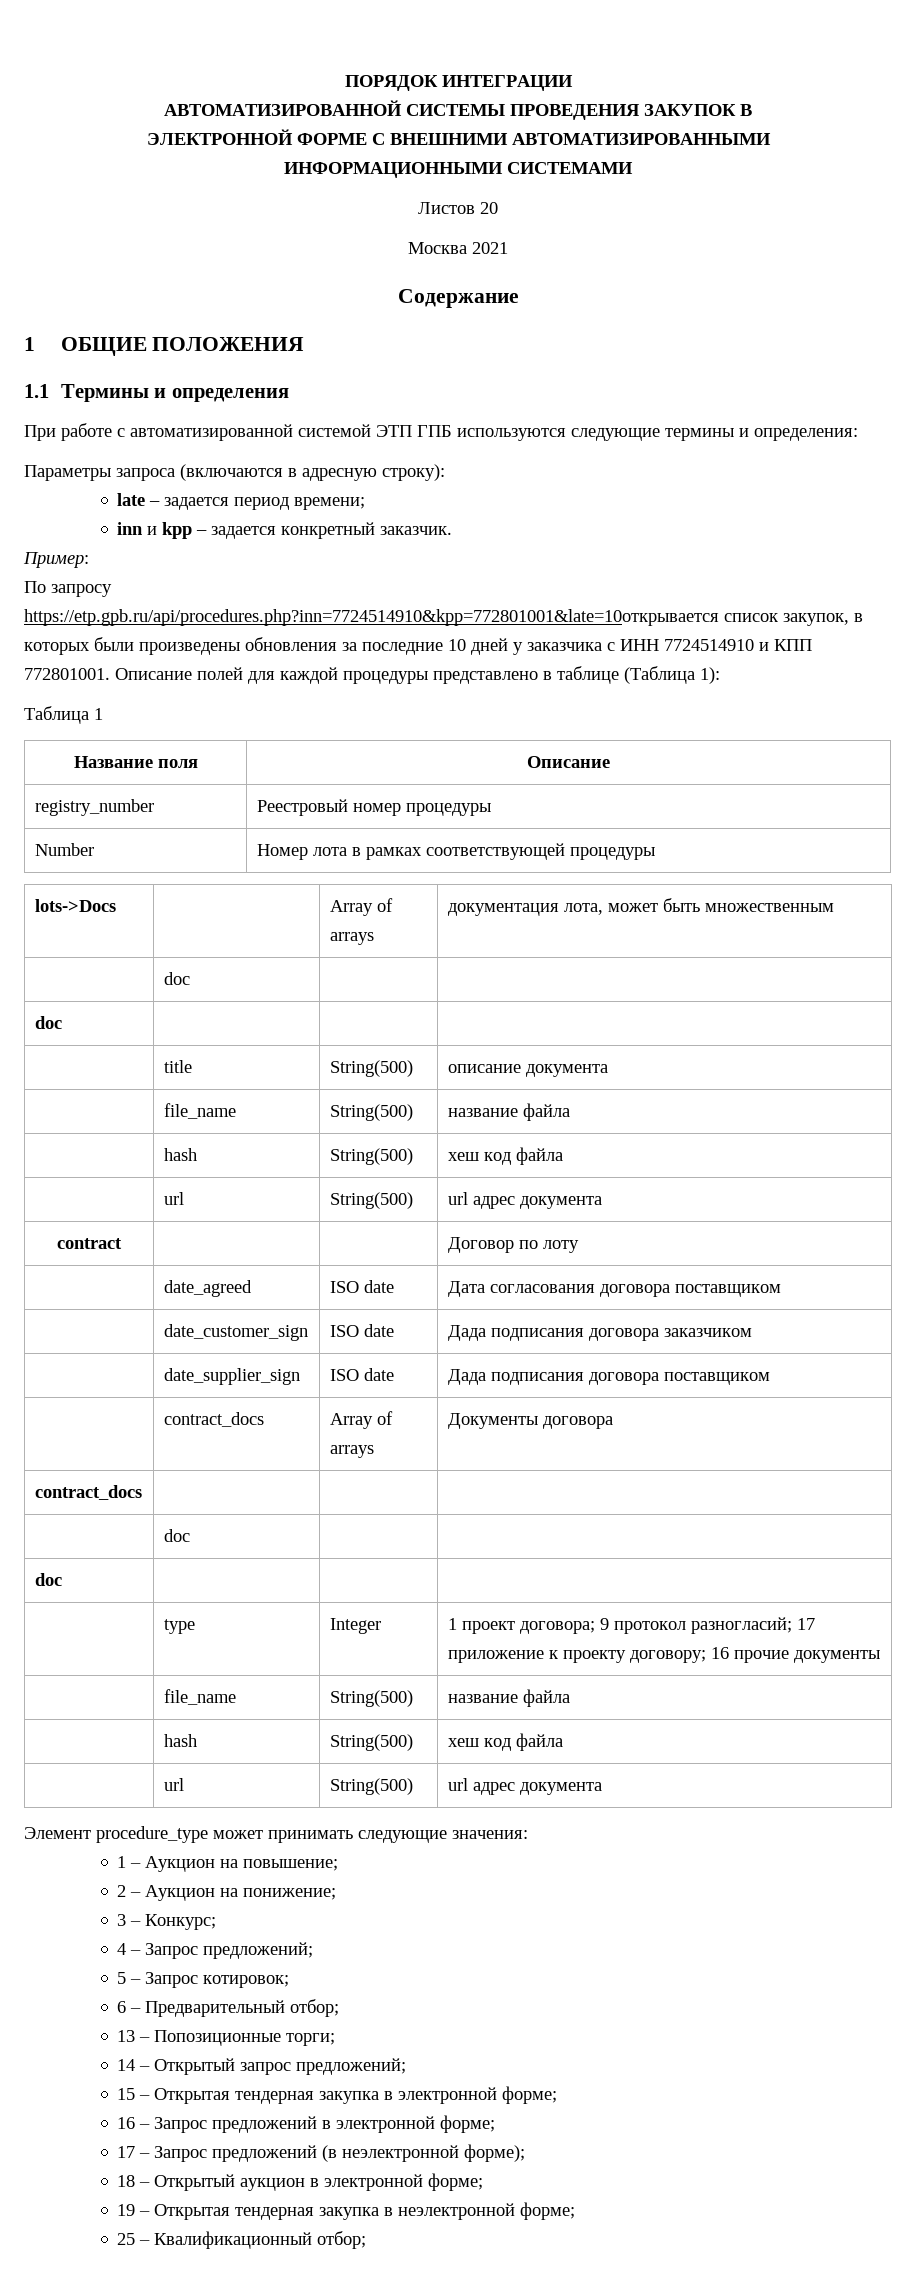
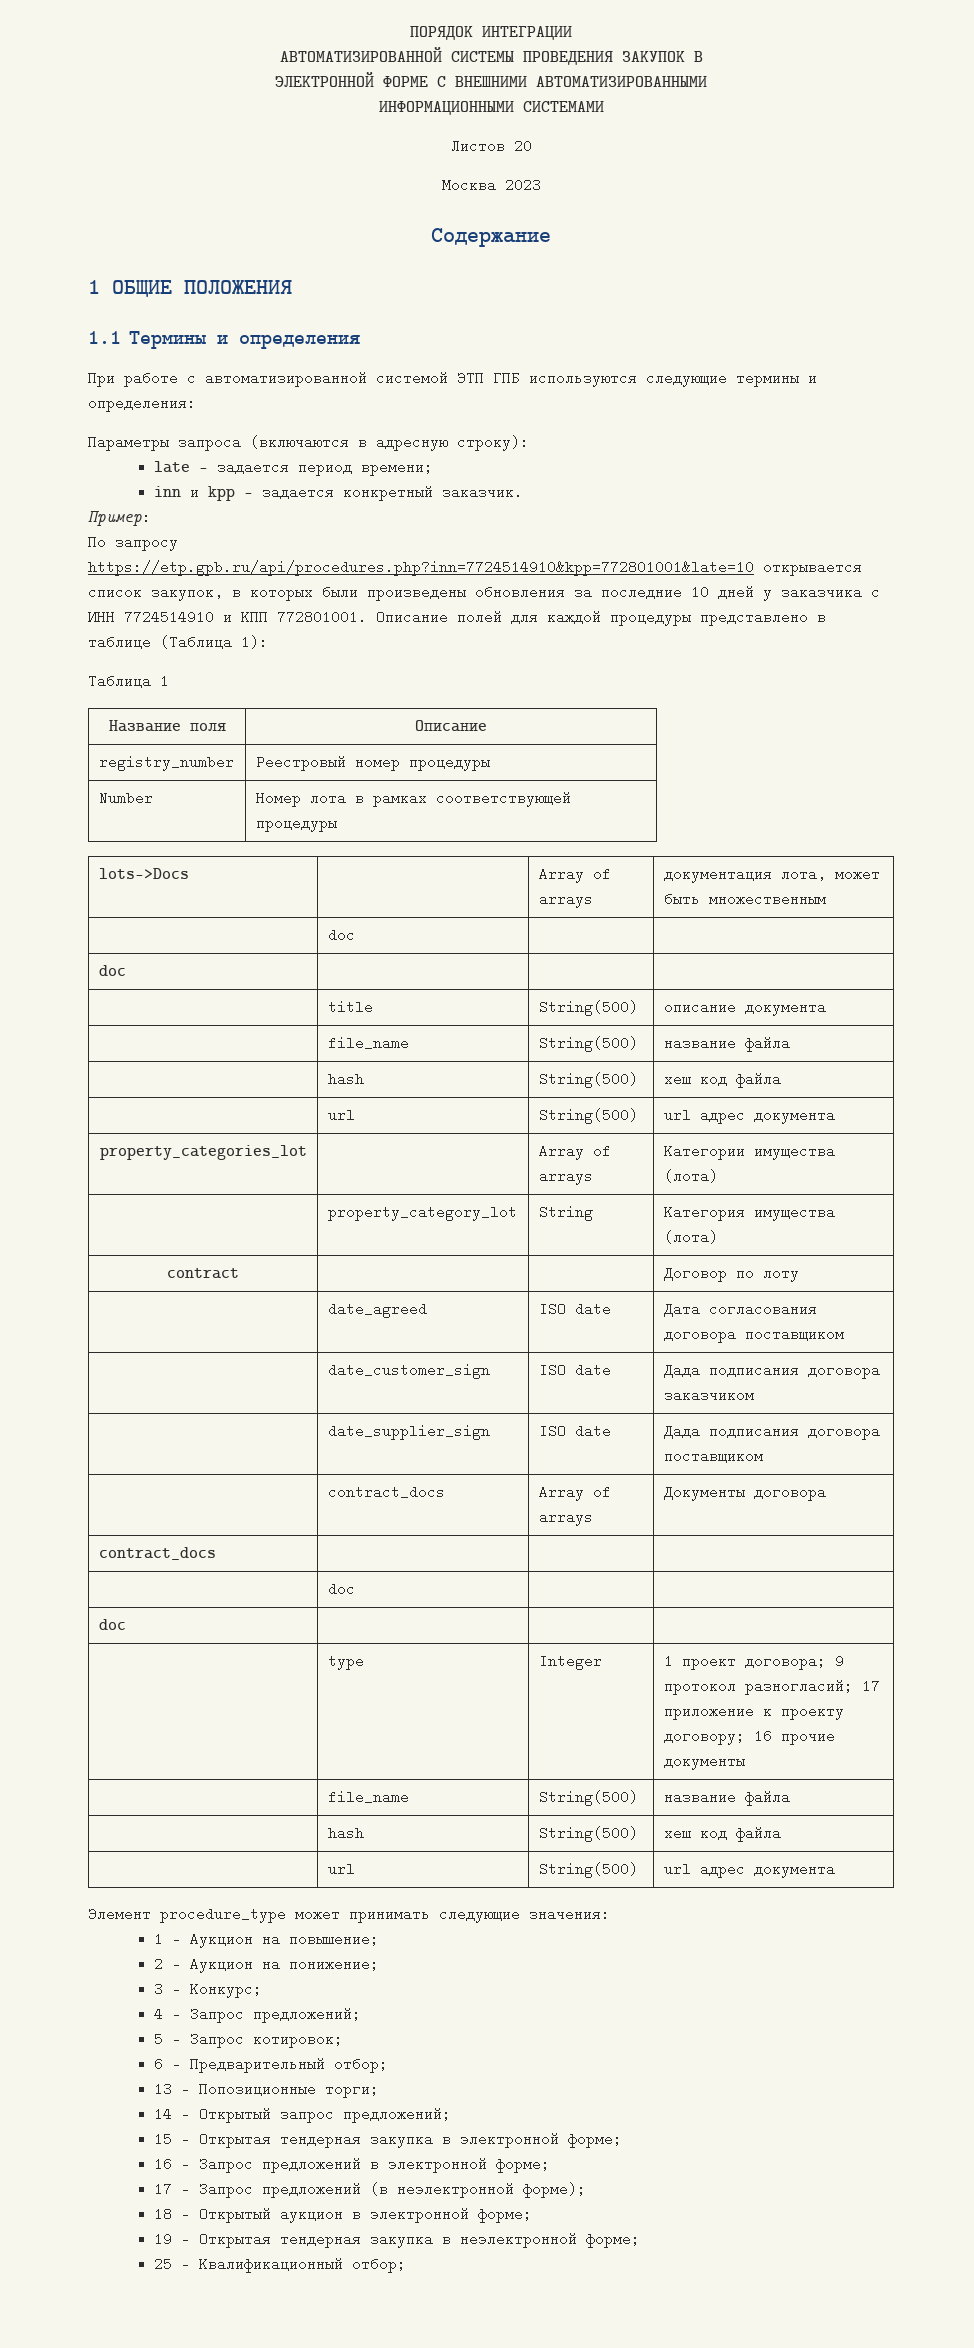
[472,242,508,254] 2021 -> [504,178,541,192] 2023
[24,609,719,626] https://etp.gpb.ru/api/procedures.php?inn=7724514910&kpp=772801001&late=10открывается -> [88,558,862,576] https://etp.gpb.ru/api/procedures.php?inn=7724514910&kpp=772801001&late=10 открывается
(602, 1202) none -> [99,1145,307,1160] [538,1144,611,1160] [538,1169,593,1185] [663,1142,835,1160] [663,1167,718,1184] [327,1205,517,1221] [538,1205,593,1221] [663,1203,835,1221] [663,1228,718,1245] // property_categories_lot | | Array of arrays | Категории имущества (лота) // | property_category_lot | String | Категория имущества (лота)

